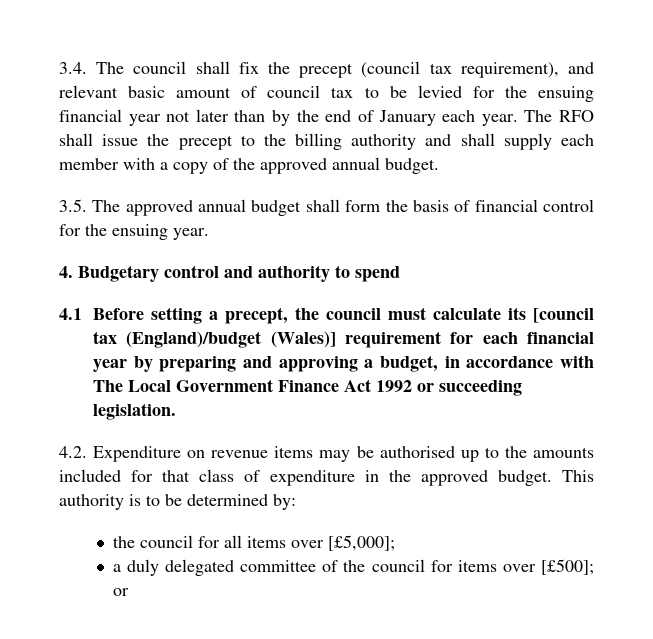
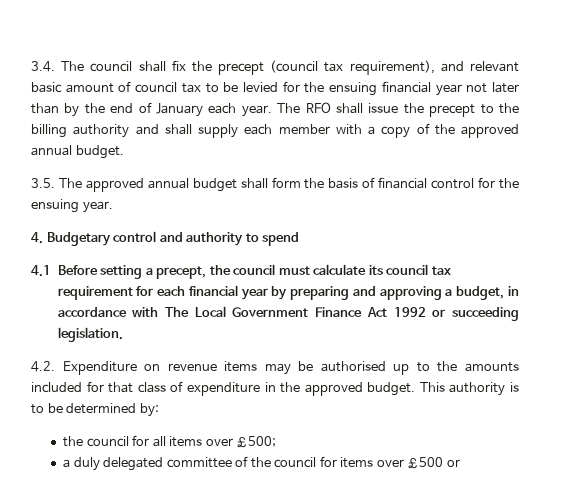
[533,308,594,323] [93,331,336,348] [council tax (England)/budget (Wales)] -> [386,264,451,275] council tax
[327,535,395,551] [£5,000]; -> [236,436,277,448] £500;
[541,559,594,575] [£500]; -> [407,457,444,469] £500

